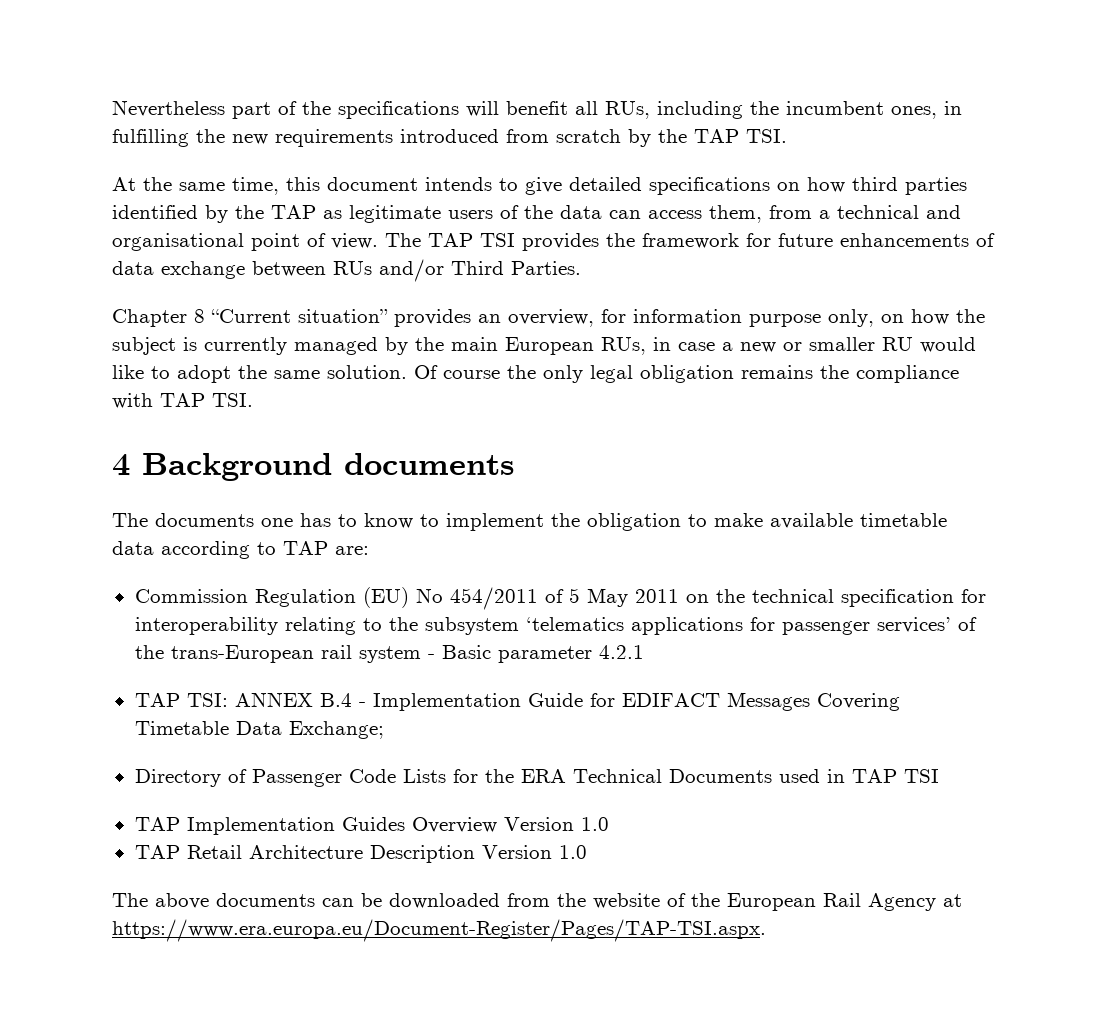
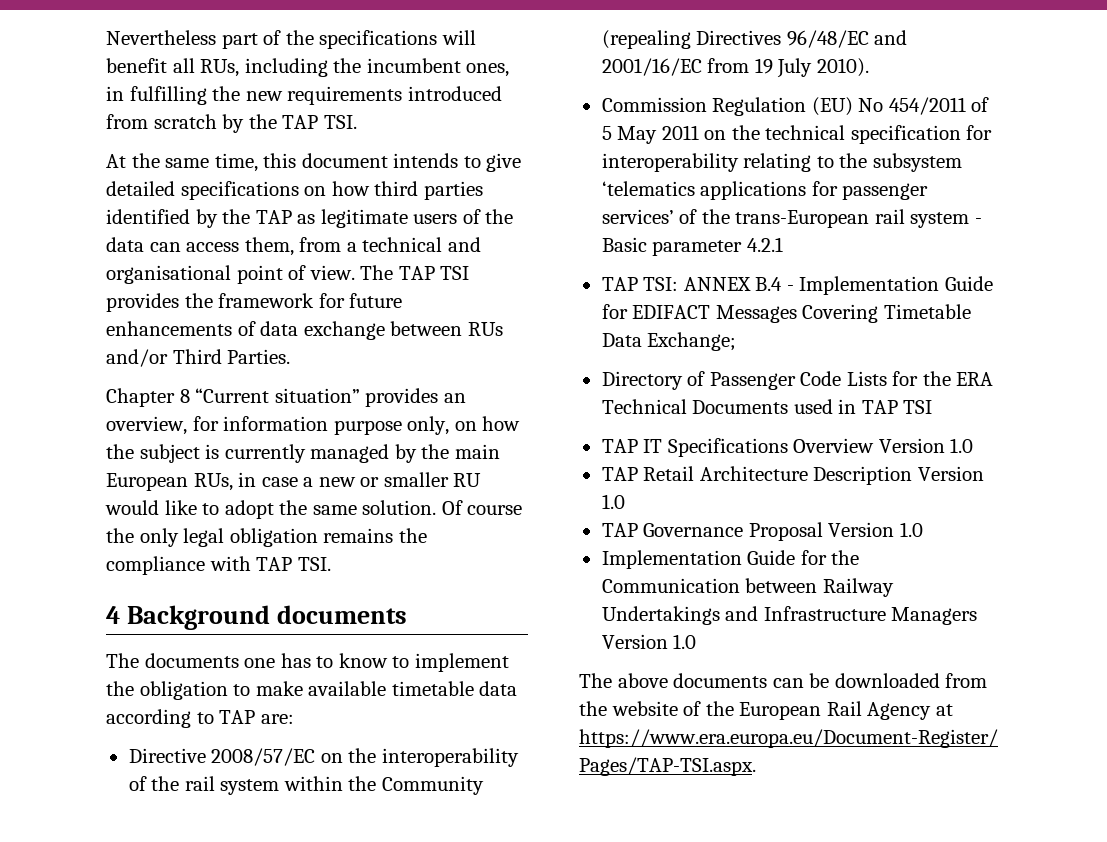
(369, 550) none -> [128,748,519,767] [128,776,484,795] [601,30,908,49] [601,58,869,78] // Directive 2008/57/EC on the interoperability of the rail system within the Community (repealing Directives 96/48/EC and 2001/16/EC from 19 July 2010).
[186,817,405,835] Implementation Guides -> [643,438,788,457] IT Specifications
(587, 852) none -> [601,522,923,541] [601,550,860,569] [601,578,894,597] [601,606,978,625] [601,634,697,649] // TAP Governance Proposal Version 1.0 // Implementation Guide for the Communication between Railway Undertakings and Infrastructure Managers Version 1.0

